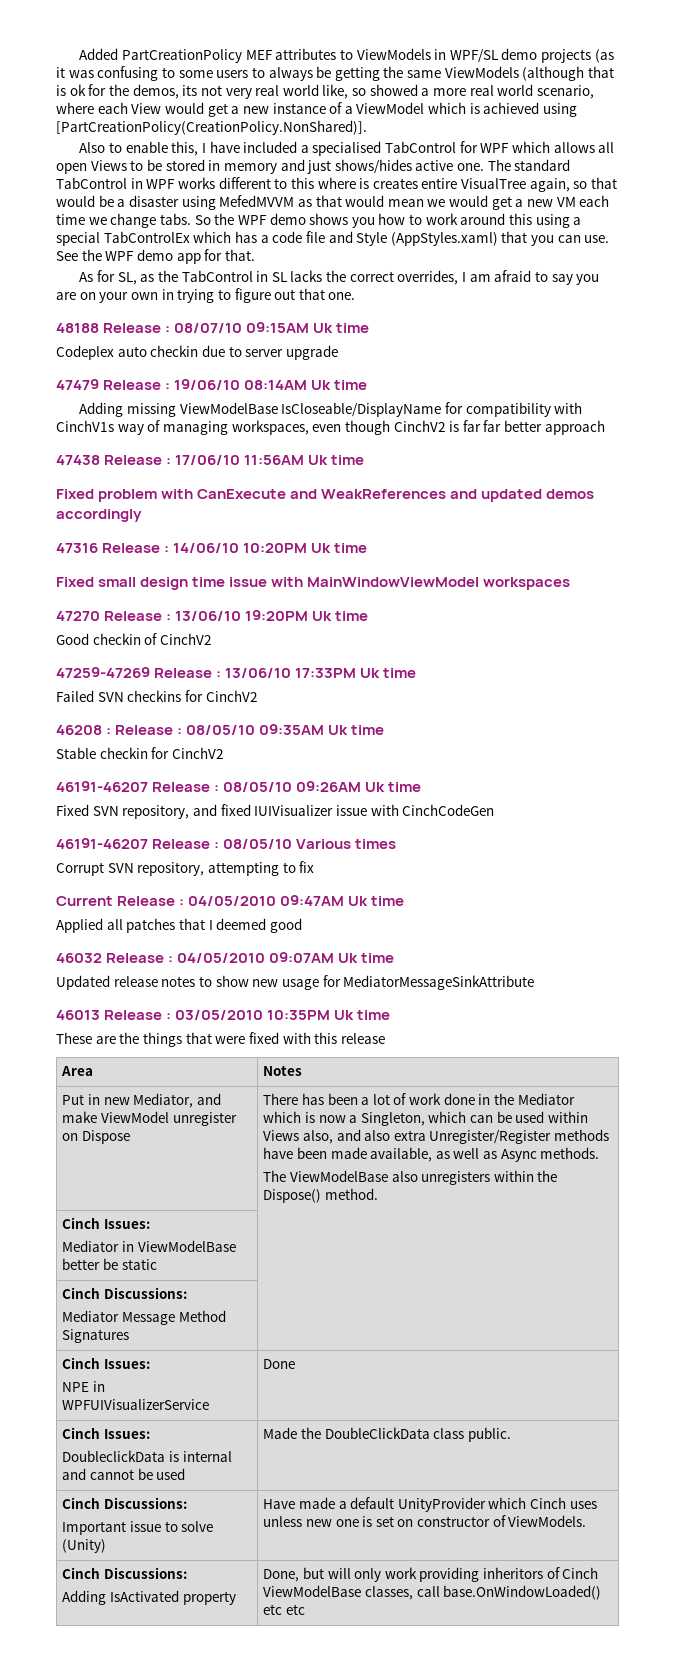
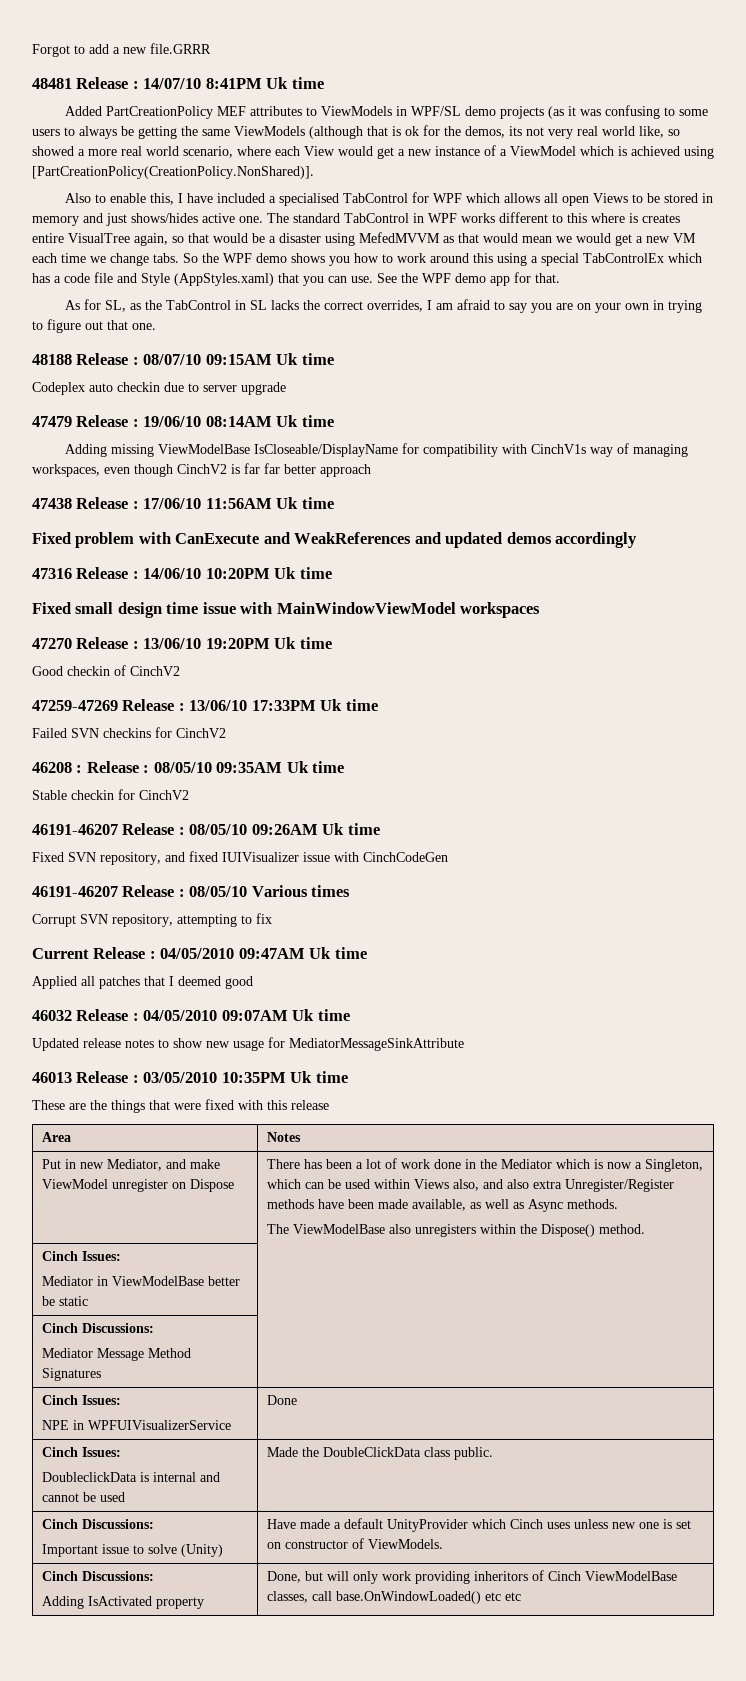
(79, 54) none -> [32,43,211,57] [32,77,324,89] Forgot to add a new file.GRRR // 48481 Release : 14/07/10 8:41PM Uk time //

